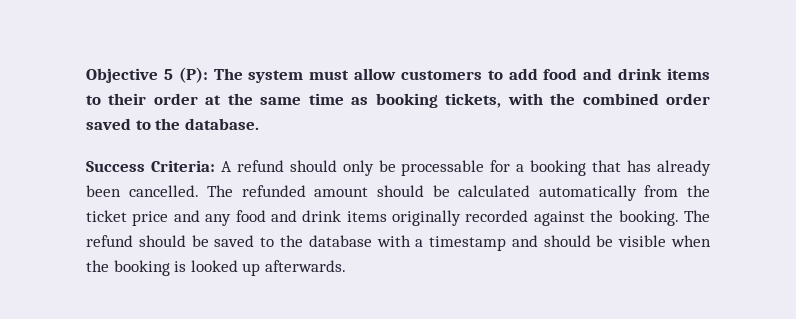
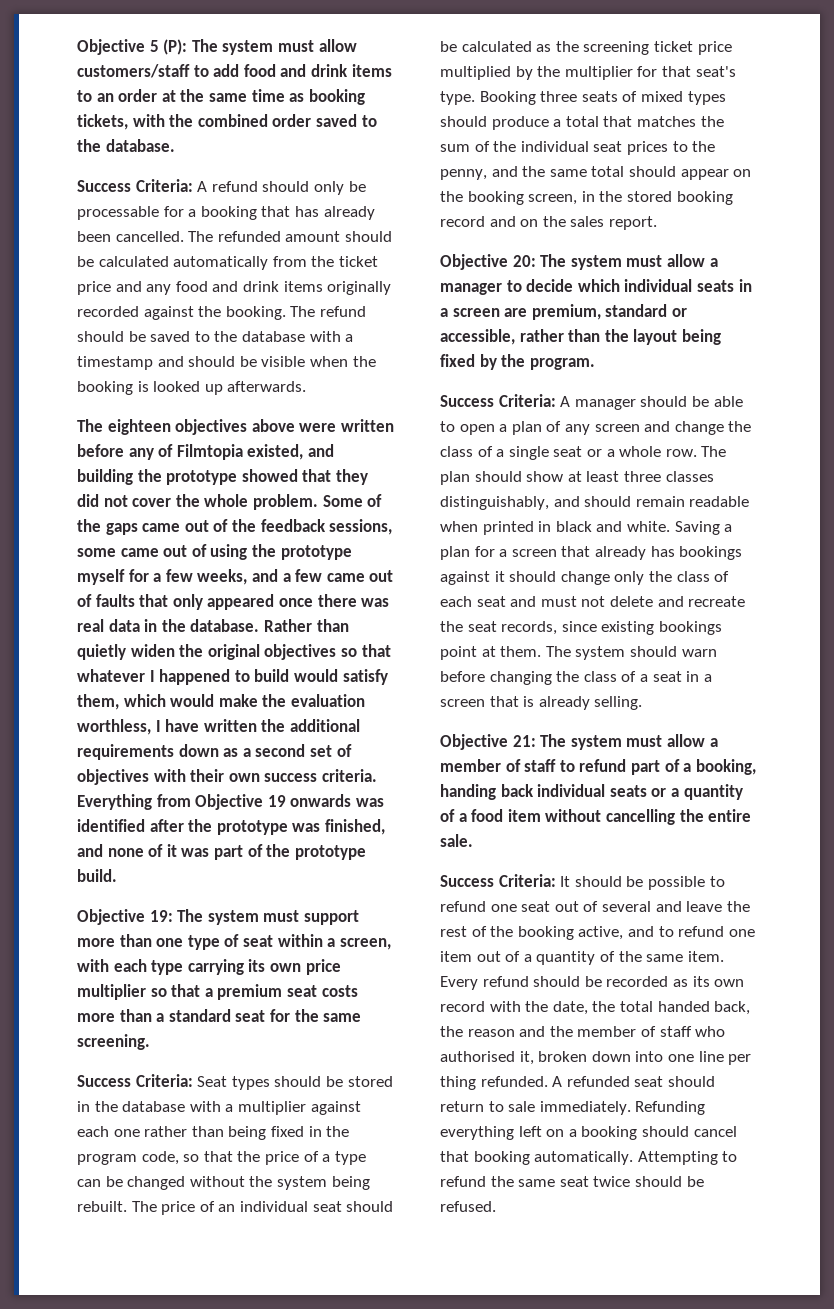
[400,70,482,80] customers -> [77,64,190,78] customers/staff
[108,93,147,105] their -> [96,93,114,102] an
(346, 266) none -> [77,419,394,435] [77,444,334,460] [77,469,368,485] [77,494,383,510] [77,519,393,535] [77,544,352,560] [77,569,394,585] [77,594,390,610] [77,619,349,632] [77,644,391,660] [77,669,388,685] [77,694,365,710] [77,719,360,735] [77,744,352,760] [77,769,377,785] [77,794,384,810] [77,819,385,835] [77,844,366,860] [77,869,117,882] [77,909,359,925] [77,934,391,950] [77,959,341,975] [77,984,358,1000] [77,1009,362,1022] [77,1034,150,1050] [77,1074,393,1090] [77,1101,361,1115] [77,1126,350,1140] [77,1151,366,1165] [77,1176,370,1190] [77,1201,394,1215] [440,41,732,55] [440,66,736,80] [440,91,726,105] [440,116,724,130] [440,141,716,155] [440,166,752,180] [440,191,733,205] [440,216,657,230] [440,254,718,270] [440,279,752,295] [440,304,687,320] [440,329,721,345] [440,354,595,370] [440,394,743,410] [440,421,752,435] [440,446,727,460] [440,471,714,485] [440,496,750,510] [440,521,733,535] [440,546,743,560] [440,571,730,585] [440,596,746,607] [440,621,722,635] [440,646,717,660] [440,671,712,685] [440,696,643,710] [440,734,718,750] [440,759,756,775] [440,784,743,800] [440,809,752,825] [440,834,473,847] [440,874,725,890] [440,901,750,912] [440,926,755,940] [440,951,724,965] [440,976,745,990] [440,1001,751,1015] [440,1026,726,1037] [440,1051,752,1065] [440,1076,715,1090] [440,1101,706,1115] [440,1126,737,1140] [440,1151,738,1165] [440,1176,704,1187] [440,1201,496,1212] // The eighteen objectives above were written before any of Filmtopia existed, and building the prototype showed that they did not cover the whole problem. Some of the gaps came out of the feedback sessions, some came out of using the prototype myself for a few weeks, and a few came out of faults that only appeared once there was real data in the database. Rather than quietly widen the original objectives so that whatever I happened to build would satisfy them, which would make the evaluation worthless, I have written the additional requirements down as a second set of objectives with their own success criteria. Everything from Objective 19 onwards was identified after the prototype was finished, and none of it was part of the prototype build. // Objective 19: The system must support more than one type of seat within a screen, with each type carrying its own price multiplier so that a premium seat costs more than a standard seat for the same screening. // Success Criteria: Seat types should be stored in the database with a multiplier against each one rather than being fixed in the program code, so that the price of a type can be changed without the system being rebuilt. The price of an individual seat should be calculated as the screening ticket price multiplied by the multiplier for that seat's type. Booking three seats of mixed types should produce a total that matches the sum of the individual seat prices to the penny, and the same total should appear on the booking screen, in the stored booking record and on the sales report. // Objective 20: The system must allow a manager to decide which individual seats in a screen are premium, standard or accessible, rather than the layout being fixed by the program. // Success Criteria: A manager should be able to open a plan of any screen and change the class of a single seat or a whole row. The plan should show at least three classes distinguishably, and should remain readable when printed in black and white. Saving a plan for a screen that already has bookings against it should change only the class of each seat and must not delete and recreate the seat records, since existing bookings point at them. The system should warn before changing the class of a seat in a screen that is already selling. // Objective 21: The system must allow a member of staff to refund part of a booking, handing back individual seats or a quantity of a food item without cancelling the entire sale. // Success Criteria: It should be possible to refund one seat out of several and leave the rest of the booking active, and to refund one item out of a quantity of the same item. Every refund should be recorded as its own record with the date, the total handed back, the reason and the member of staff who authorised it, broken down into one line per thing refunded. A refunded seat should return to sale immediately. Refunding everything left on a booking should cancel that booking automatically. Attempting to refund the same seat twice should be refused.

